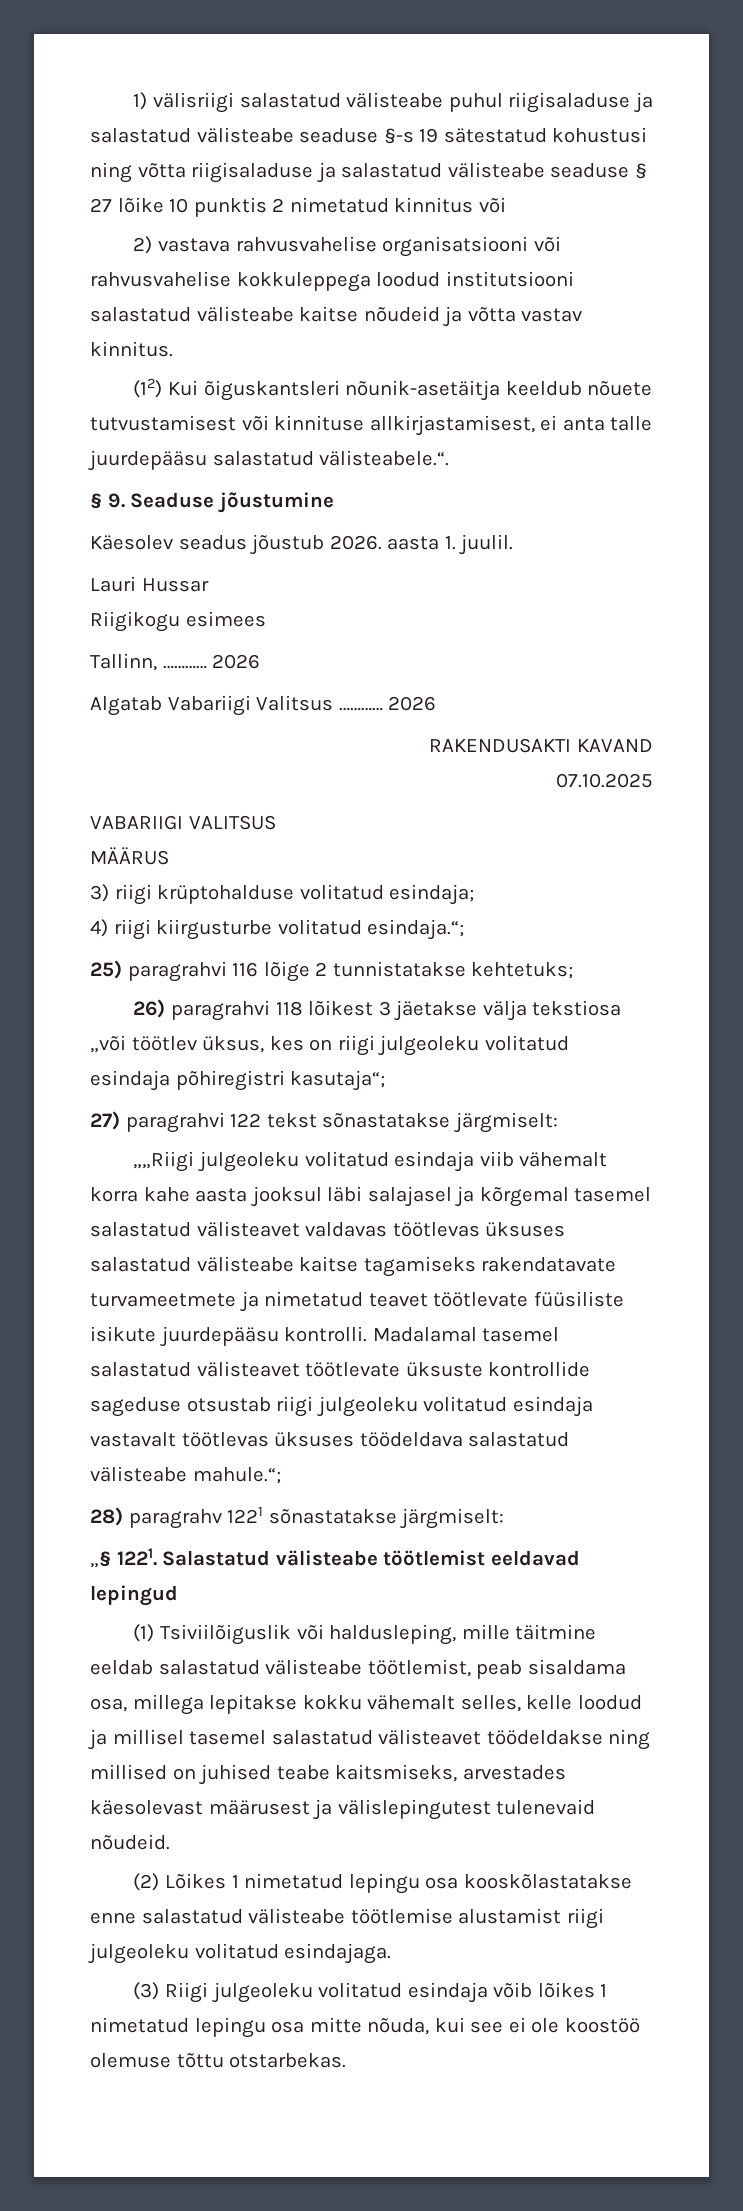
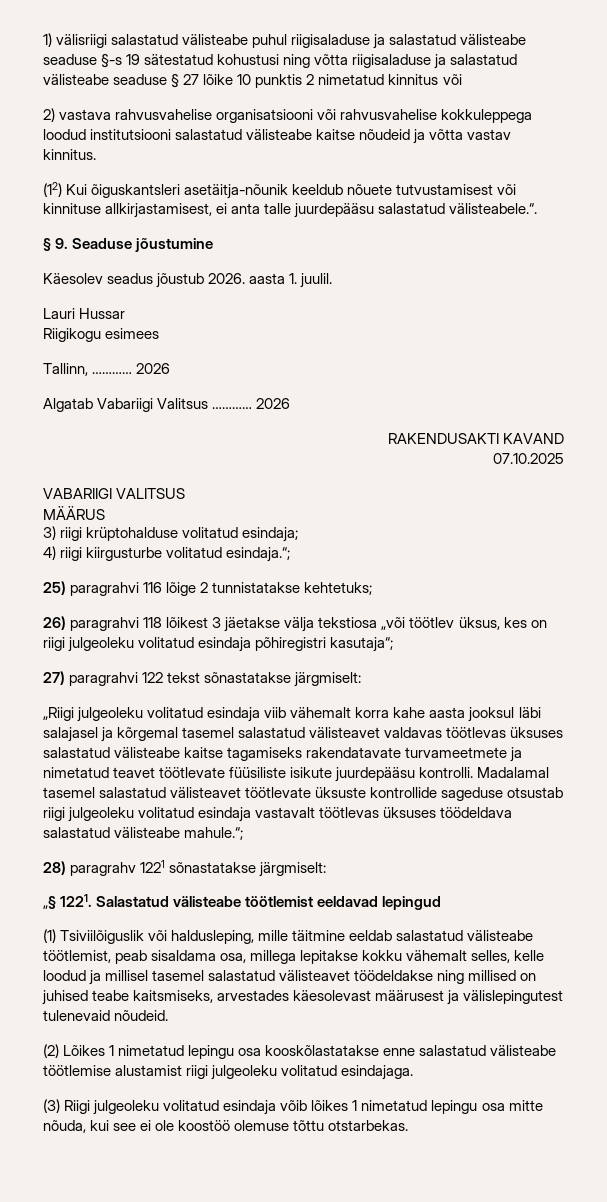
[345,380,501,401] nõunik-asetäitja -> [184,184,289,199] asetäitja-nõunik
[133,1151,195,1172] „„Riigi -> [43,707,74,721] „Riigi

